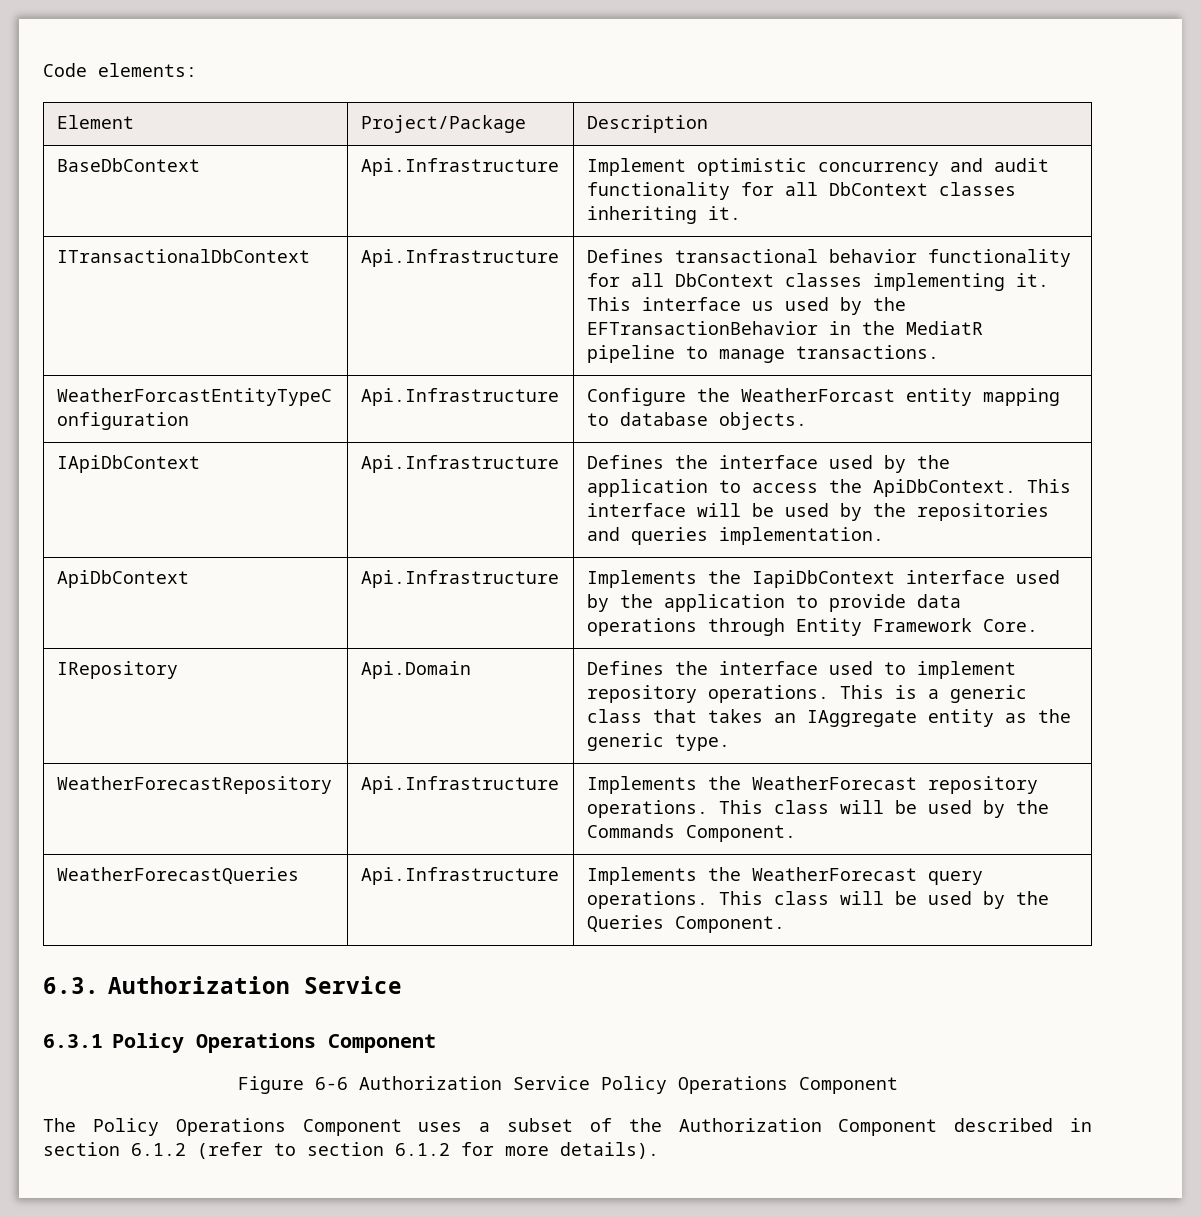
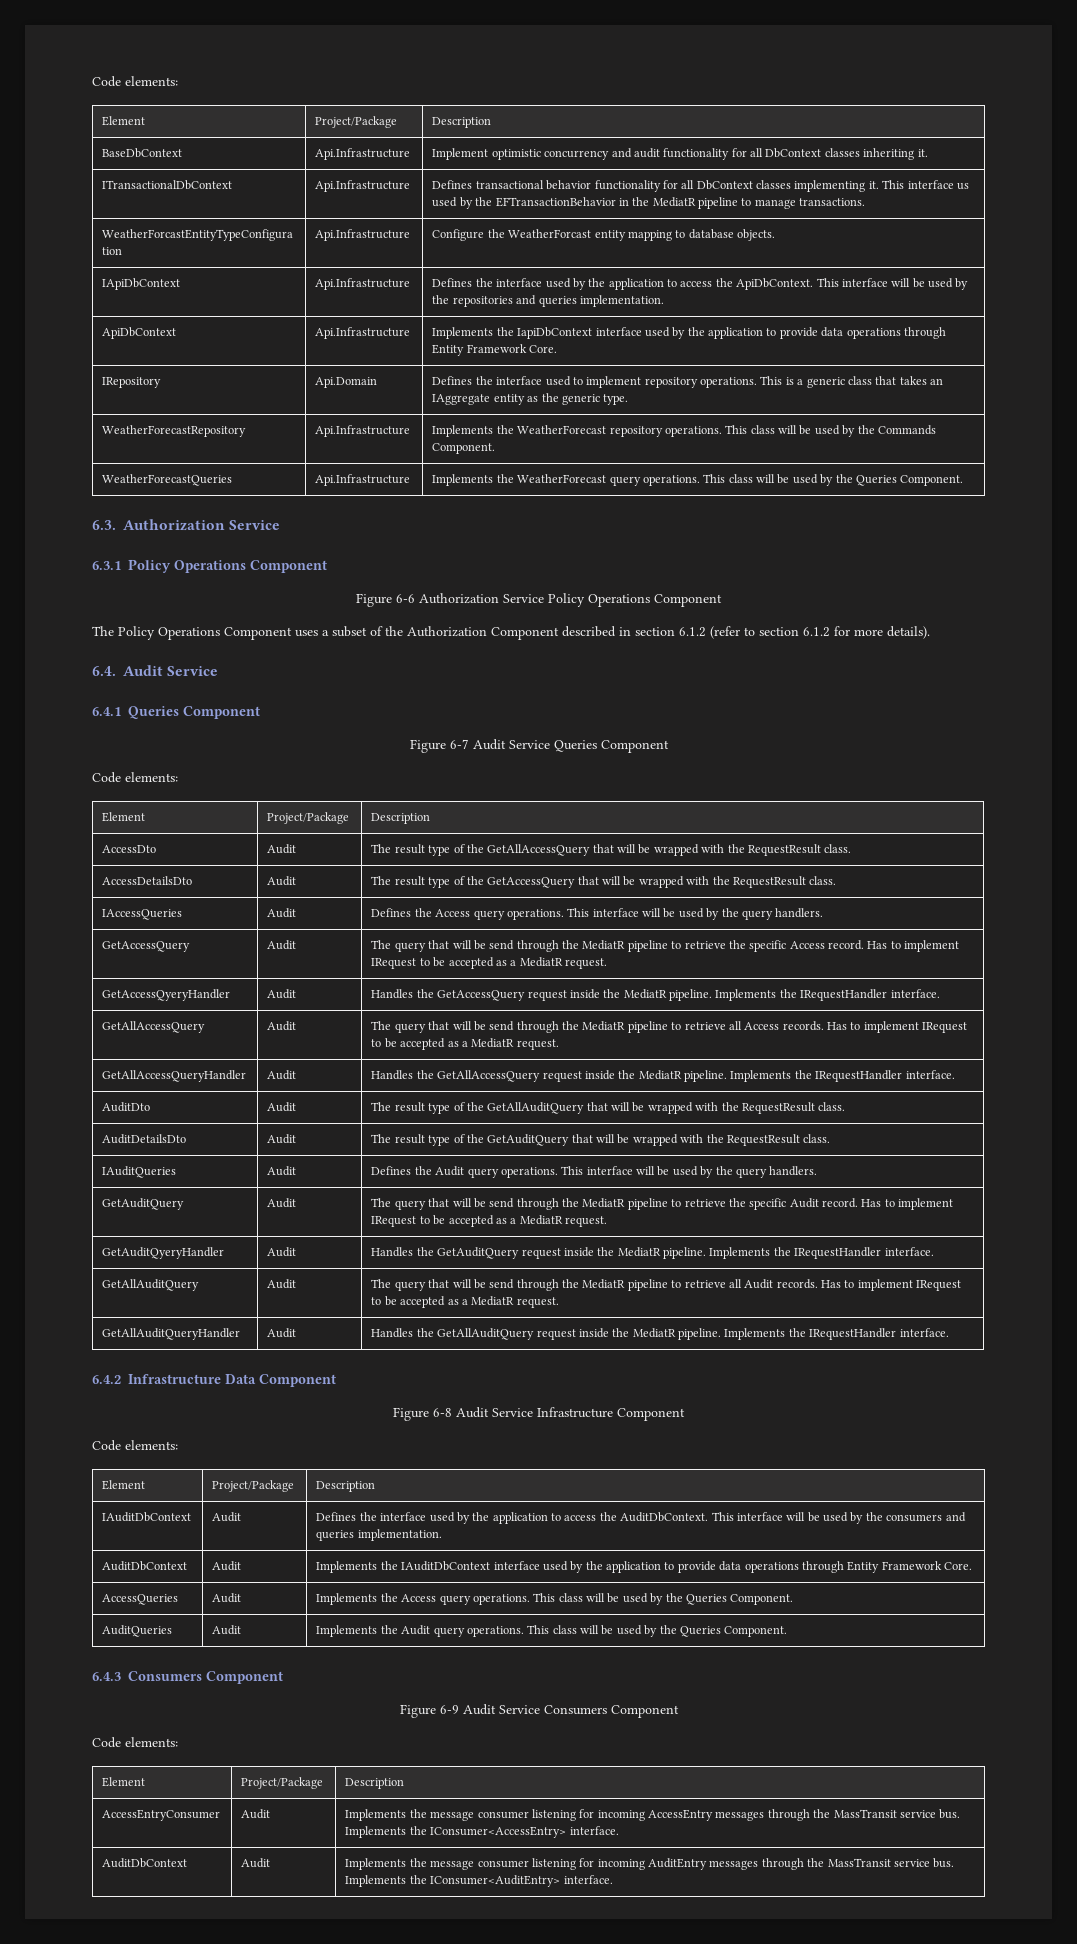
(659, 1150) none -> [92,665,219,676] [92,706,260,719] [409,739,669,753] [92,772,178,783] [102,812,146,822] [267,812,350,824] [371,813,431,824] [102,845,157,853] [267,844,297,854] [371,844,852,856] [102,876,193,885] [267,876,297,886] [371,876,837,888] [102,909,183,920] [267,908,297,918] [371,908,824,920] [102,941,191,952] [267,940,297,950] [371,940,960,952] [371,957,608,969] [102,989,231,1001] [267,989,297,999] [371,989,940,1001] [102,1021,206,1033] [267,1021,297,1031] [371,1021,968,1033] [371,1038,559,1050] [102,1070,247,1082] [267,1070,297,1080] [371,1070,955,1082] [102,1102,151,1112] [267,1102,297,1112] [371,1102,846,1114] [102,1134,187,1144] [267,1134,297,1144] [371,1134,831,1146] [102,1166,177,1178] [267,1166,297,1176] [371,1166,818,1178] [102,1198,185,1210] [267,1198,297,1208] [371,1198,954,1210] [371,1215,608,1227] [102,1247,225,1259] [267,1247,297,1257] [371,1247,934,1259] [102,1279,200,1291] [267,1279,297,1289] [371,1279,962,1291] [371,1296,559,1308] [102,1328,241,1340] [267,1328,297,1338] [371,1328,949,1340] [92,1374,336,1387] [393,1407,685,1421] [92,1440,178,1451] [102,1480,146,1490] [212,1480,295,1492] [316,1481,376,1492] [102,1512,192,1522] [212,1512,242,1522] [316,1512,966,1524] [316,1529,442,1541] [102,1561,188,1571] [212,1561,242,1571] [316,1561,973,1573] [102,1594,179,1605] [212,1593,242,1603] [316,1593,794,1605] [102,1625,173,1637] [212,1625,242,1635] [316,1625,788,1637] [92,1671,283,1684] [399,1704,679,1718] [92,1737,178,1748] [102,1777,146,1787] [241,1777,324,1789] [345,1778,405,1789] [102,1809,221,1821] [241,1809,271,1819] [345,1809,961,1821] [345,1826,619,1838] [102,1858,188,1868] [241,1858,271,1868] [345,1858,955,1870] [345,1875,613,1887] // 6.4. Audit Service // 6.4.1 Queries Component // Figure 6-7 Audit Service Queries Component // Code elements: // Element | Project/Package | Description // AccessDto | Audit | The result type of the GetAllAccessQuery that will be wrapped with the RequestResult class. // AccessDetailsDto | Audit | The result type of the GetAccessQuery that will be wrapped with the RequestResult class. // IAccessQueries | Audit | Defines the Access query operations. This interface will be used by the query handlers. // GetAccessQuery | Audit | The query that will be send through the MediatR pipeline to retrieve the specific Access record. Has to implement IRequest to be accepted as a MediatR request. // GetAccessQyeryHandler | Audit | Handles the GetAccessQuery request inside the MediatR pipeline. Implements the IRequestHandler interface. // GetAllAccessQuery | Audit | The query that will be send through the MediatR pipeline to retrieve all Access records. Has to implement IRequest to be accepted as a MediatR request. // GetAllAccessQueryHandler | Audit | Handles the GetAllAccessQuery request inside the MediatR pipeline. Implements the IRequestHandler interface. // AuditDto | Audit | The result type of the GetAllAuditQuery that will be wrapped with the RequestResult class. // AuditDetailsDto | Audit | The result type of the GetAuditQuery that will be wrapped with the RequestResult class. // IAuditQueries | Audit | Defines the Audit query operations. This interface will be used by the query handlers. // GetAuditQuery | Audit | The query that will be send through the MediatR pipeline to retrieve the specific Audit record. Has to implement IRequest to be accepted as a MediatR request. // GetAuditQyeryHandler | Audit | Handles the GetAuditQuery request inside the MediatR pipeline. Implements the IRequestHandler interface. // GetAllAuditQuery | Audit | The query that will be send through the MediatR pipeline to retrieve all Audit records. Has to implement IRequest to be accepted as a MediatR request. // GetAllAuditQueryHandler | Audit | Handles the GetAllAuditQuery request inside the MediatR pipeline. Implements the IRequestHandler interface. // 6.4.2 Infrastructure Data Component // Figure 6-8 Audit Service Infrastructure Component // Code elements: // Element | Project/Package | Description // IAuditDbContext | Audit | Defines the interface used by the application to access the AuditDbContext. This interface will be used by the consumers and queries implementation. // AuditDbContext | Audit | Implements the IAuditDbContext interface used by the application to provide data operations through Entity Framework Core. // AccessQueries | Audit | Implements the Access query operations. This class will be used by the Queries Component. // AuditQueries | Audit | Implements the Audit query operations. This class will be used by the Queries Component. // 6.4.3 Consumers Component // Figure 6-9 Audit Service Consumers Component // Code elements: // Element | Project/Package | Description // AccessEntryConsumer | Audit | Implements the message consumer listening for incoming AccessEntry messages through the MassTransit service bus. Implements the IConsumer<AccessEntry> interface. // AuditDbContext | Audit | Implements the message consumer listening for incoming AuditEntry messages through the MassTransit service bus. Implements the IConsumer<AuditEntry> interface.

